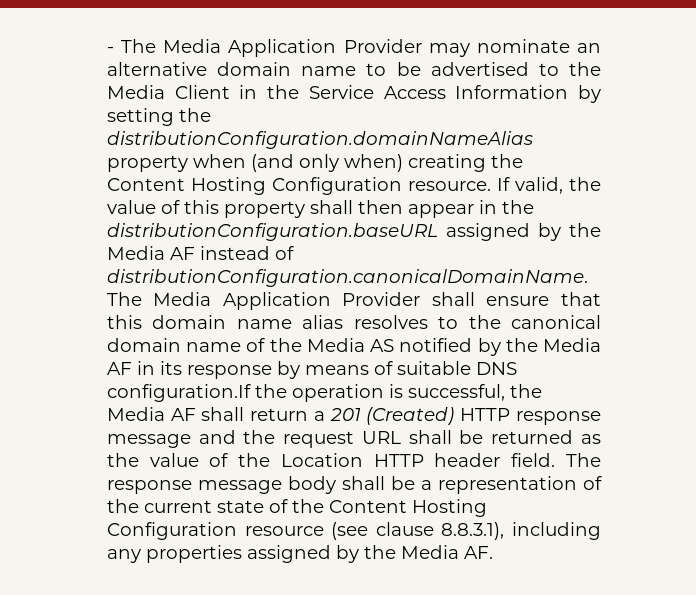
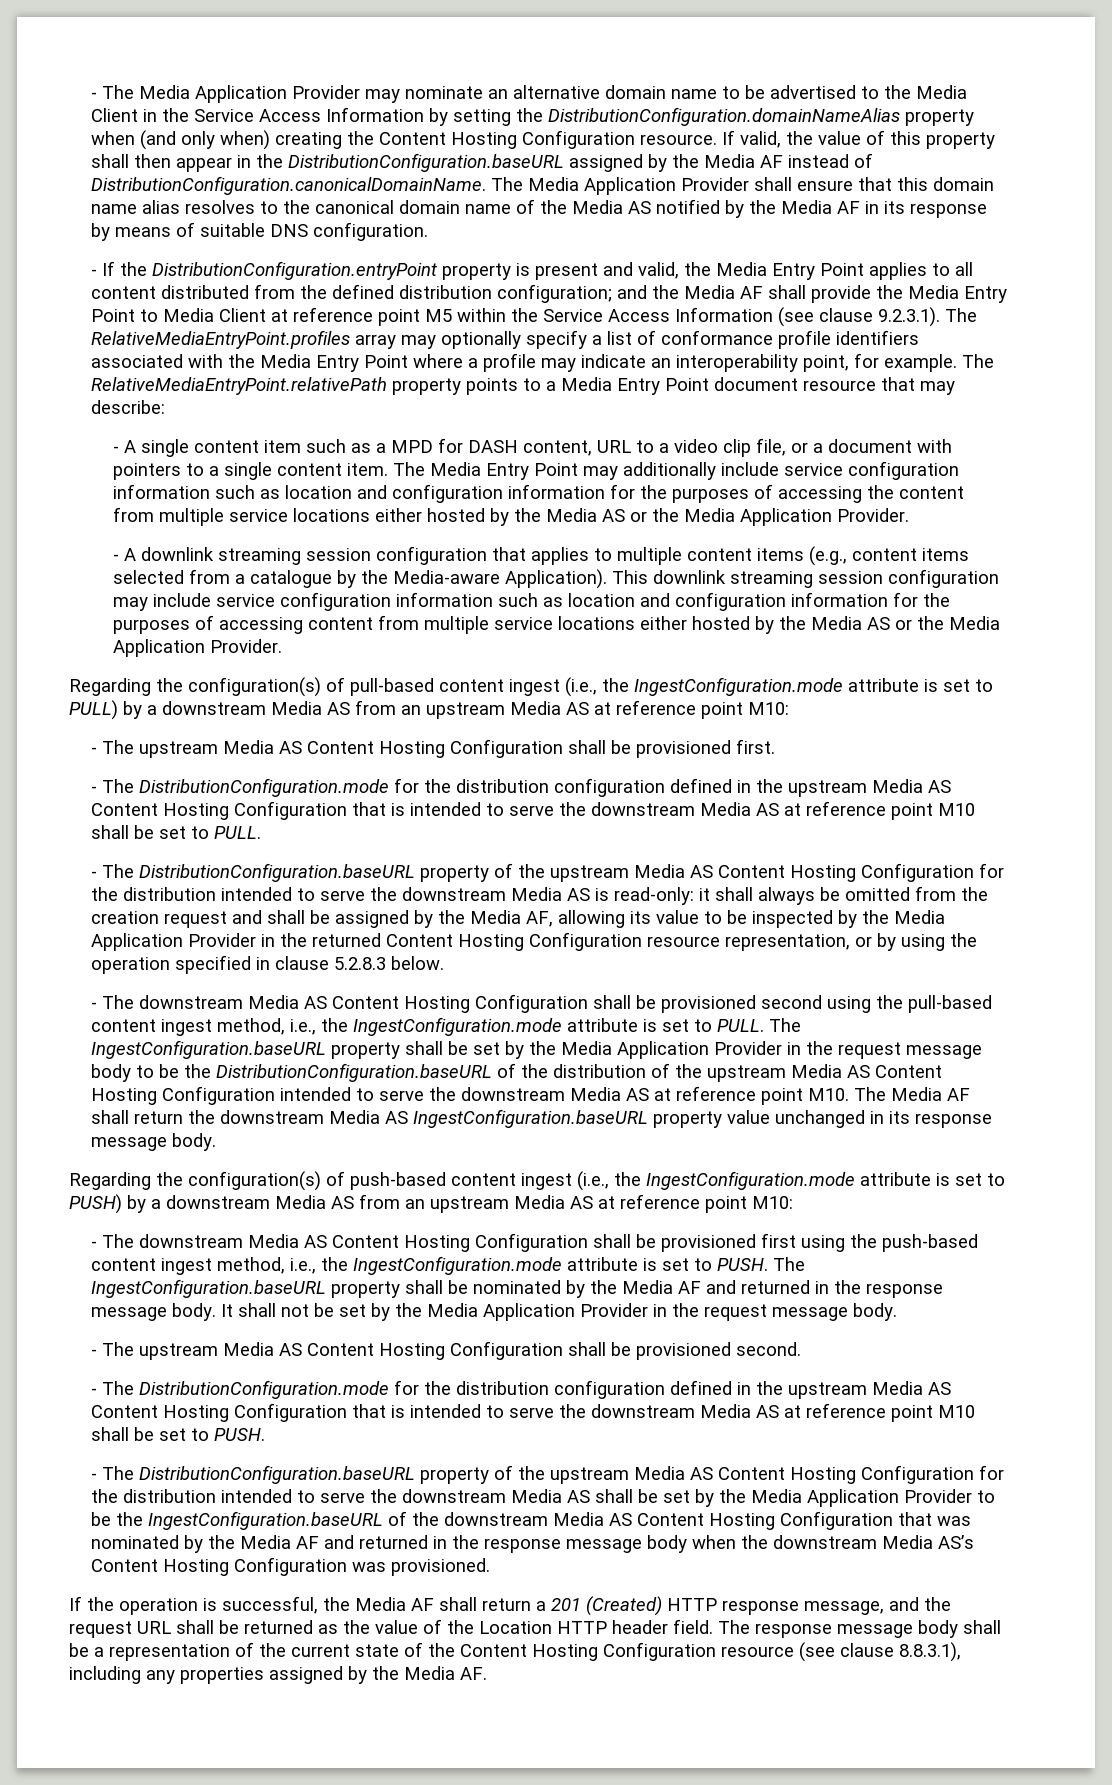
[106,131,533,149] distributionConfiguration.domainNameAlias -> [548,107,901,126] DistributionConfiguration.domainNameAlias
[106,223,438,241] distributionConfiguration.baseURL -> [288,153,565,172] DistributionConfiguration.baseURL
[106,269,588,287] distributionConfiguration.canonicalDomainName. -> [91,176,487,195] DistributionConfiguration.canonicalDomainName.
[106,384,251,402] configuration.If -> [313,222,429,241] [91,261,974,280] [91,284,1008,303] [91,307,978,327] [91,330,920,349] [91,353,995,372] [91,377,956,395] [91,400,166,414] [113,438,953,457] [113,461,960,480] [113,484,965,503] [113,507,910,526] [113,546,970,566] [113,569,1000,589] [113,592,951,611] [113,615,1001,634] [113,639,283,657] [69,677,993,697] [69,700,789,720] [91,739,776,758] [91,778,952,797] [91,801,976,820] [91,825,262,839] [91,863,1005,882] [91,886,989,905] [91,910,946,928] [91,932,978,951] [91,955,445,974] [91,994,993,1013] [91,1017,802,1036] [91,1040,983,1059] [91,1063,943,1082] [91,1086,971,1105] [91,1109,993,1128] [91,1133,217,1151] [69,1171,1005,1191] [69,1194,793,1214] [91,1233,979,1252] [91,1256,806,1275] [91,1279,944,1298] [91,1303,898,1321] [91,1341,802,1360] [91,1380,952,1399] [91,1403,976,1422] [91,1427,266,1441] [91,1465,1005,1484] [91,1489,996,1507] [91,1511,972,1530] [91,1535,975,1553] [91,1557,491,1576] [69,1596,82,1611] configuration. // - If the DistributionConfiguration.entryPoint property is present and valid, the Media Entry Point applies to all content distributed from the defined distribution configuration; and the Media AF shall provide the Media Entry Point to Media Client at reference point M5 within the Service Access Information (see clause 9.2.3.1). The RelativeMediaEntryPoint.profiles array may optionally specify a list of conformance profile identifiers associated with the Media Entry Point where a profile may indicate an interoperability point, for example. The RelativeMediaEntryPoint.relativePath property points to a Media Entry Point document resource that may describe: // - A single content item such as a MPD for DASH content, URL to a video clip file, or a document with pointers to a single content item. The Media Entry Point may additionally include service configuration information such as location and configuration information for the purposes of accessing the content from multiple service locations either hosted by the Media AS or the Media Application Provider. // - A downlink streaming session configuration that applies to multiple content items (e.g., content items selected from a catalogue by the Media-aware Application). This downlink streaming session configuration may include service configuration information such as location and configuration information for the purposes of accessing content from multiple service locations either hosted by the Media AS or the Media Application Provider. // Regarding the configuration(s) of pull-based content ingest (i.e., the IngestConfiguration.mode attribute is set to PULL) by a downstream Media AS from an upstream Media AS at reference point M10: // - The upstream Media AS Content Hosting Configuration shall be provisioned first. // - The DistributionConfiguration.mode for the distribution configuration defined in the upstream Media AS Content Hosting Configuration that is intended to serve the downstream Media AS at reference point M10 shall be set to PULL. // - The DistributionConfiguration.baseURL property of the upstream Media AS Content Hosting Configuration for the distribution intended to serve the downstream Media AS is read-only: it shall always be omitted from the creation request and shall be assigned by the Media AF, allowing its value to be inspected by the Media Application Provider in the returned Content Hosting Configuration resource representation, or by using the operation specified in clause 5.2.8.3 below. // - The downstream Media AS Content Hosting Configuration shall be provisioned second using the pull-based content ingest method, i.e., the IngestConfiguration.mode attribute is set to PULL. The IngestConfiguration.baseURL property shall be set by the Media Application Provider in the request message body to be the DistributionConfiguration.baseURL of the distribution of the upstream Media AS Content Hosting Configuration intended to serve the downstream Media AS at reference point M10. The Media AF shall return the downstream Media AS IngestConfiguration.baseURL property value unchanged in its response message body. // Regarding the configuration(s) of push-based content ingest (i.e., the IngestConfiguration.mode attribute is set to PUSH) by a downstream Media AS from an upstream Media AS at reference point M10: // - The downstream Media AS Content Hosting Configuration shall be provisioned first using the push-based content ingest method, i.e., the IngestConfiguration.mode attribute is set to PUSH. The IngestConfiguration.baseURL property shall be nominated by the Media AF and returned in the response message body. It shall not be set by the Media Application Provider in the request message body. // - The upstream Media AS Content Hosting Configuration shall be provisioned second. // - The DistributionConfiguration.mode for the distribution configuration defined in the upstream Media AS Content Hosting Configuration that is intended to serve the downstream Media AS at reference point M10 shall be set to PUSH. // - The DistributionConfiguration.baseURL property of the upstream Media AS Content Hosting Configuration for the distribution intended to serve the downstream Media AS shall be set by the Media Application Provider to be the IngestConfiguration.baseURL of the downstream Media AS Content Hosting Configuration that was nominated by the Media AF and returned in the response message body when the downstream Media AS’s Content Hosting Configuration was provisioned. // If
[106,434,191,448] message -> [804,1601,884,1615] message,

